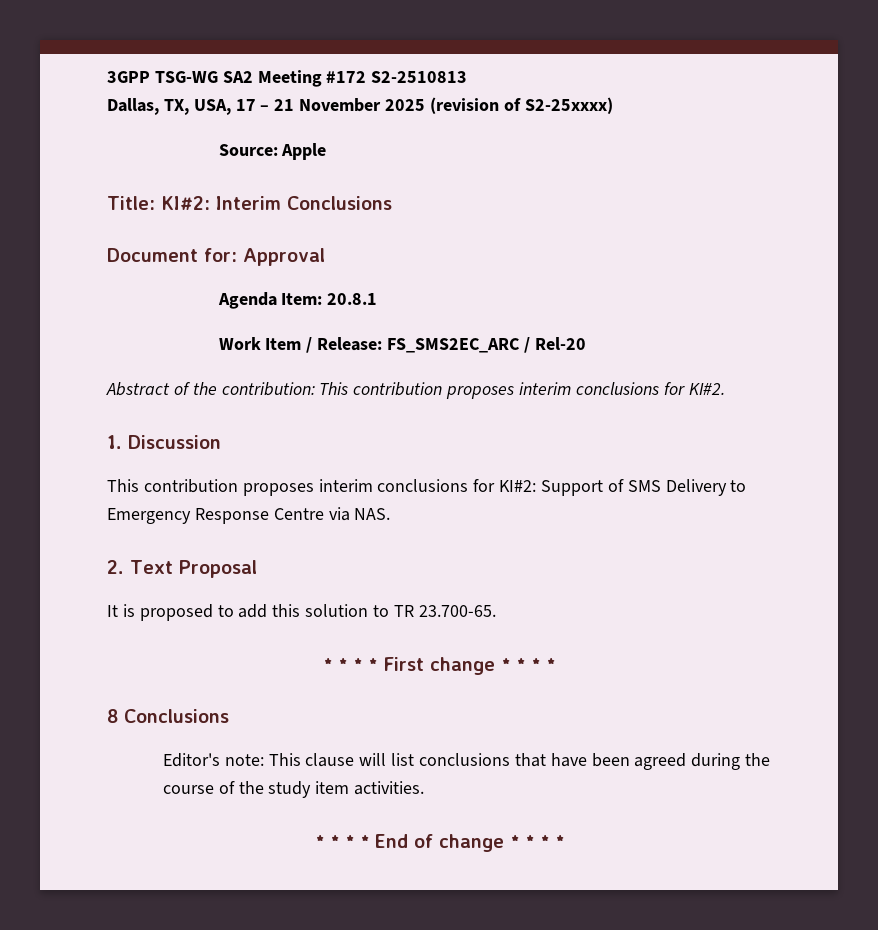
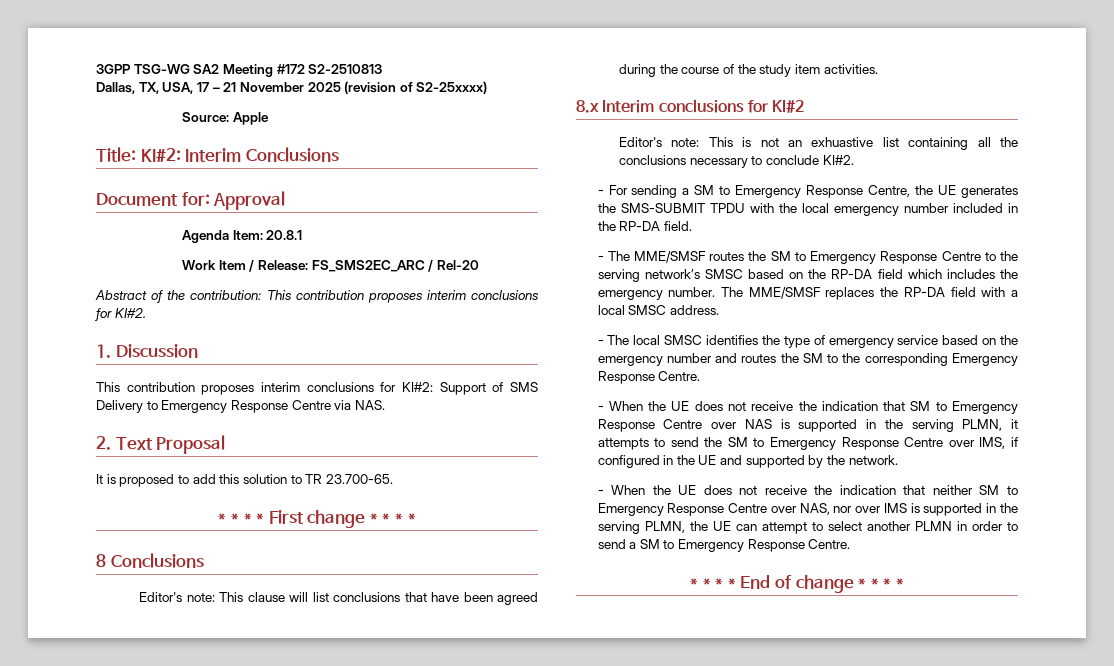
(425, 788) none -> [576,99,805,113] [619,137,1018,150] [619,155,854,168] [597,185,1018,198] [597,203,1019,216] [597,221,692,231] [597,251,1018,264] [597,269,1018,282] [597,287,1018,300] [597,305,719,315] [597,335,1018,348] [597,353,1018,366] [597,371,701,384] [597,401,1018,414] [597,419,1018,432] [597,437,1018,450] [597,455,898,468] [597,485,1018,495] [597,503,1018,516] [597,521,1018,534] [597,539,851,552] // 8.x Interim conclusions for KI#2 // Editor's note: This is not an exhuastive list containing all the conclusions necessary to conclude KI#2. // - For sending a SM to Emergency Response Centre, the UE generates the SMS-SUBMIT TPDU with the local emergency number included in the RP-DA field. // - The MME/SMSF routes the SM to Emergency Response Centre to the serving network’s SMSC based on the RP-DA field which includes the emergency number. The MME/SMSF replaces the RP-DA field with a local SMSC address. // - The local SMSC identifies the type of emergency service based on the emergency number and routes the SM to the corresponding Emergency Response Centre. // - When the UE does not receive the indication that SM to Emergency Response Centre over NAS is supported in the serving PLMN, it attempts to send the SM to Emergency Response Centre over IMS, if configured in the UE and supported by the network. // - When the UE does not receive the indication that neither SM to Emergency Response Centre over NAS, nor over IMS is supported in the serving PLMN, the UE can attempt to select another PLMN in order to send a SM to Emergency Response Centre.

